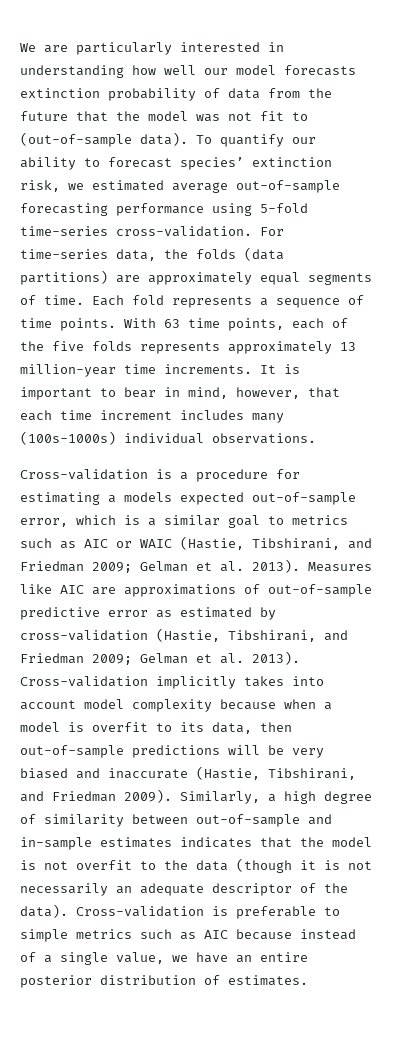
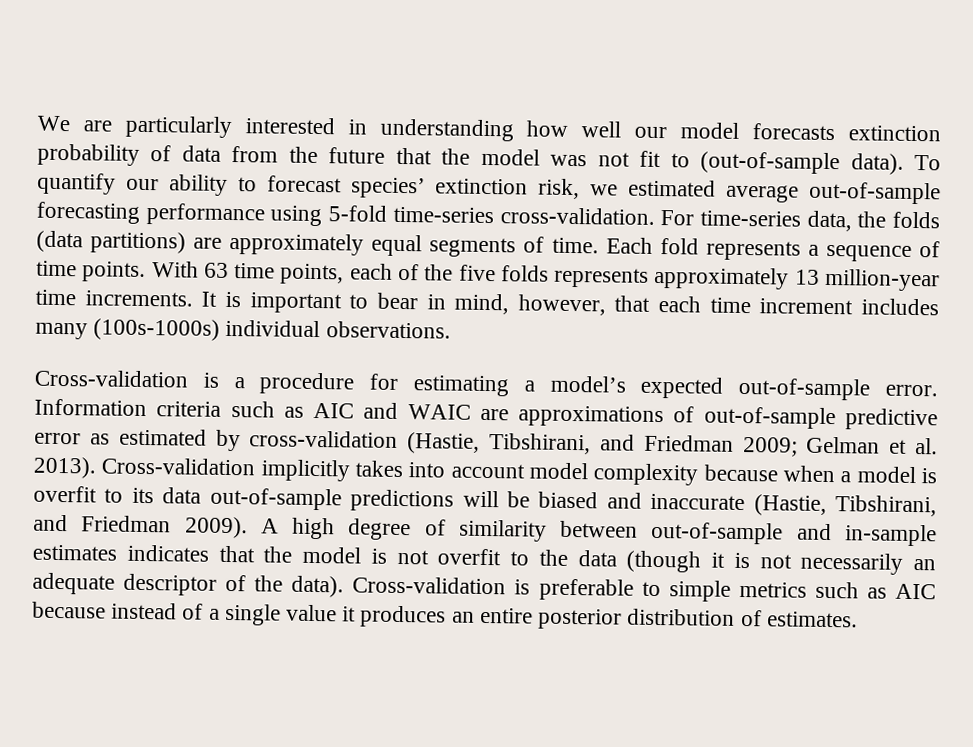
[124,492,172,502] models -> [549,375,626,393] model’s
[20,515,348,528] [20,536,372,550] [20,559,372,573] [20,584,84,594] error, which is a similar goal to metrics such as AIC or WAIC (Hastie, Tibshirani, and Friedman 2009; Gelman et al. 2013). Measures like AIC -> [884,384,938,397] [34,398,471,420] error. Information criteria such as AIC and WAIC
[212,722,292,734] data, then -> [162,487,202,504] data
[292,748,324,758] very -> (530, 499) none
[180,791,276,804] Similarly, a -> [260,518,279,534] A
[116,952,228,964] value, we have -> [286,604,447,628] value it produces

